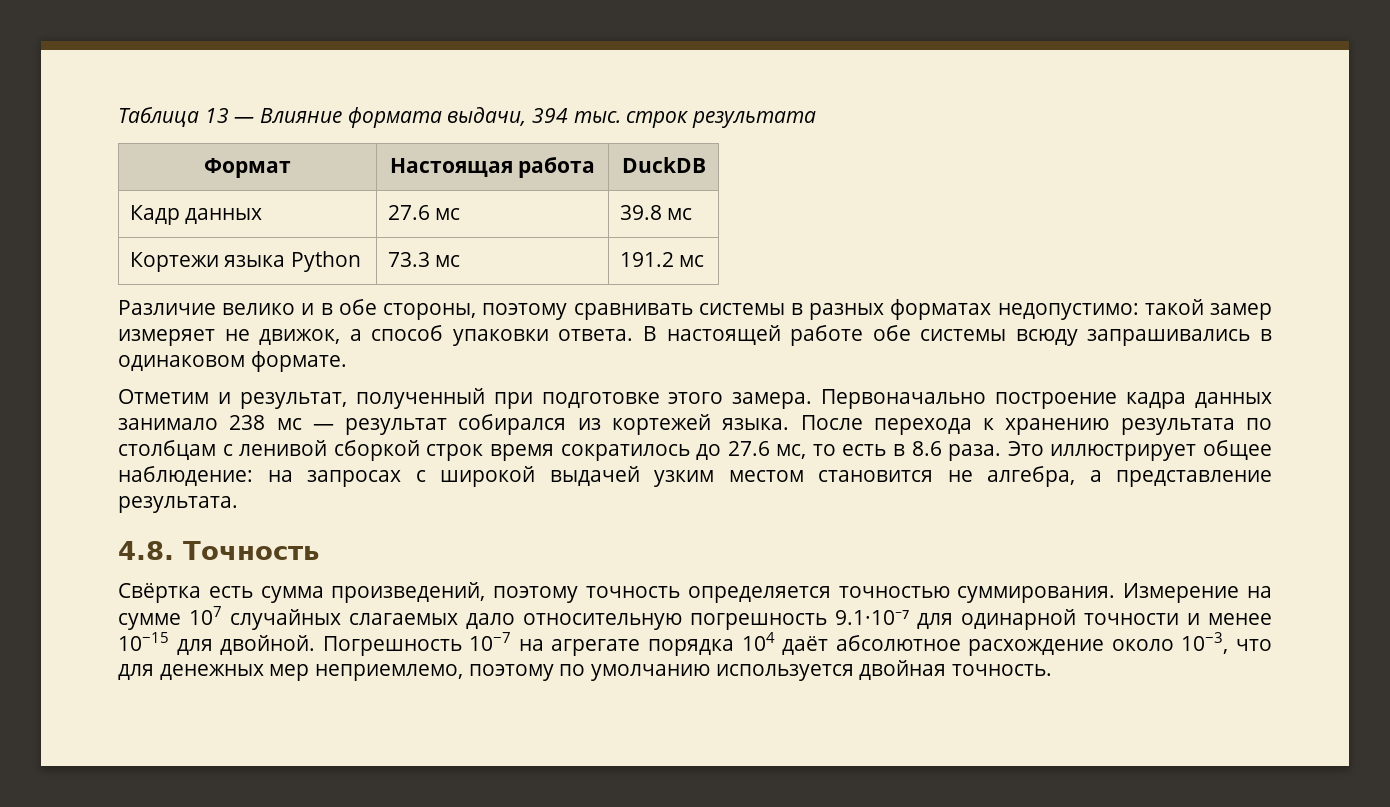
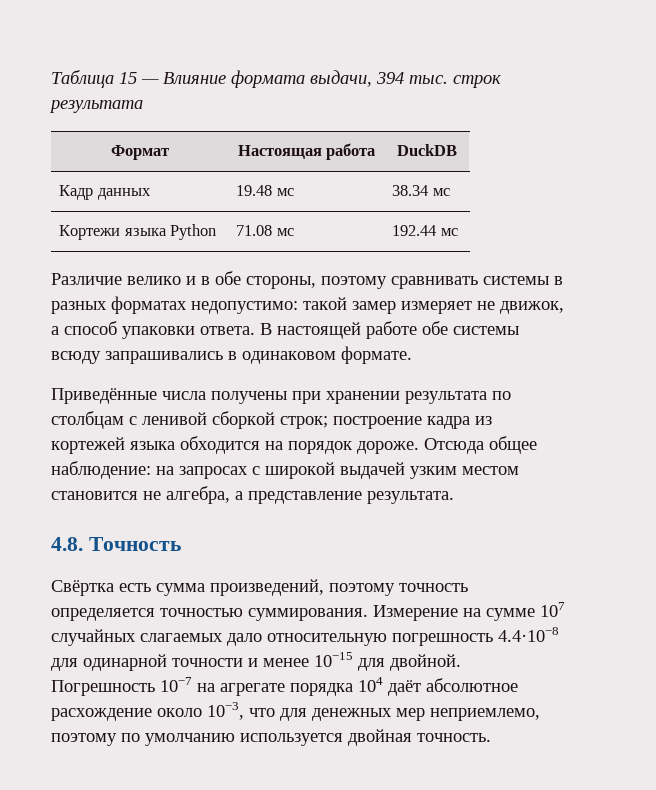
[204,108,229,123] 13 -> [119,72,137,84] 15
[387,205,461,220] [619,205,662,220] 27.6 мс | 39.8 -> [236,185,294,196] [392,185,429,196] 19.48 мс | 38.34
[387,252,461,267] [619,252,674,267] 73.3 мс | 191.2 -> [236,225,294,236] [392,225,437,236] 71.08 мс | 192.44
[118,388,1272,409] [118,414,1110,435] Отметим и результат, полученный при подготовке этого замера. Первоначально построение кадра данных занимало 238 мс — результат собирался из кортежей языка. После перехода к хранению -> [51,388,400,404] Приведённые числа получены при хранении
[426,441,1197,461] строк время сократилось до 27.6 мс, то есть в 8.6 раза. Это иллюстрирует -> [280,416,492,429] [51,436,484,454] строк; построение кадра из кортежей языка обходится на порядок дороже. Отсюда
[835,610,909,625] 9.1·10⁻⁷ -> [498,627,559,642] 4.4·10−8

